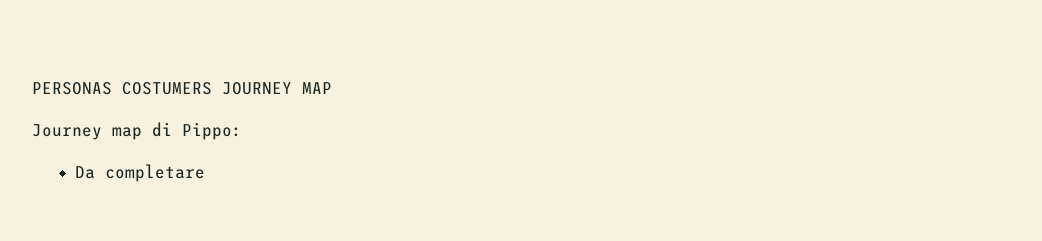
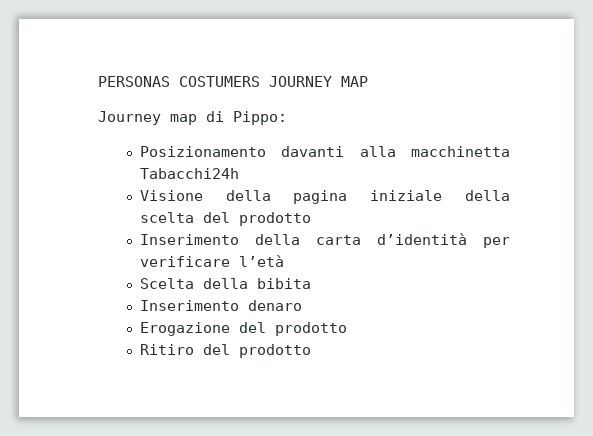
[75,164,206,182] Da completare -> [139,146,510,157] [139,168,239,179] [139,190,510,204] [139,212,311,226] [139,233,510,248] [139,255,284,267] [139,278,311,289] [139,300,302,311] [139,322,347,336] [139,344,311,358] Posizionamento davanti alla macchinetta Tabacchi24h // Visione della pagina iniziale della scelta del prodotto // Inserimento della carta d’identità per verificare l’età // Scelta della bibita // Inserimento denaro // Erogazione del prodotto // Ritiro del prodotto

